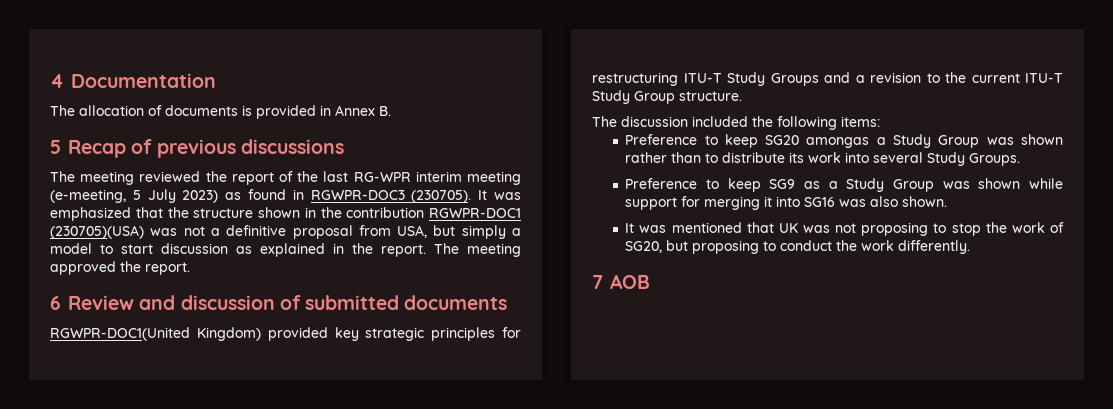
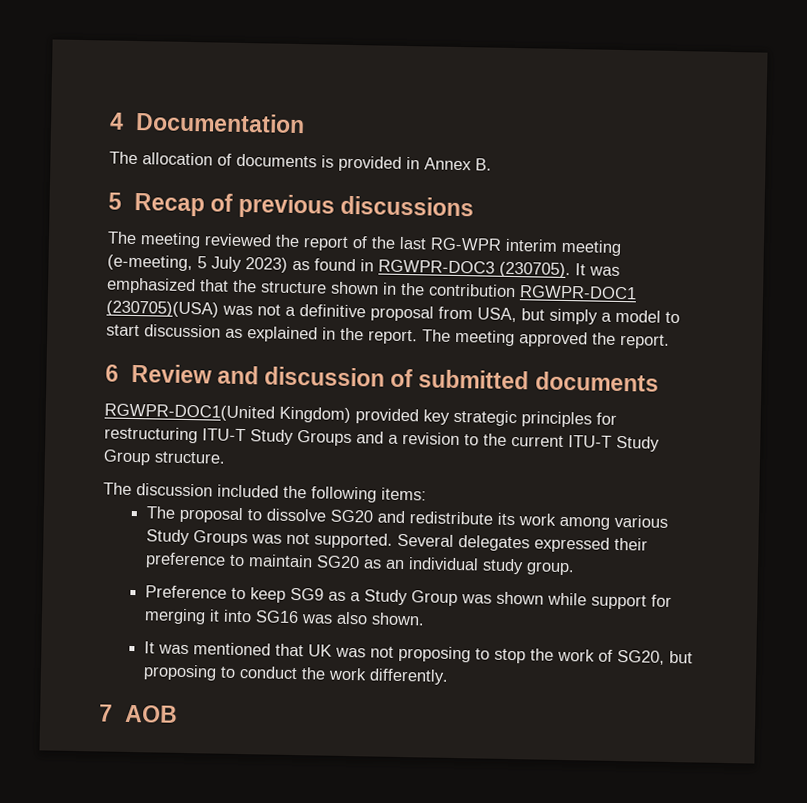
[625,134,1063,148] [625,152,1021,166] Preference to keep SG20 amongas a Study Group was shown rather than to distribute its work into several Study Groups. -> [145,506,668,530] [145,529,648,553] [144,552,575,576] The proposal to dissolve SG20 and redistribute its work among various Study Groups was not supported. Several delegates expressed their preference to maintain SG20 as an individual study group.

